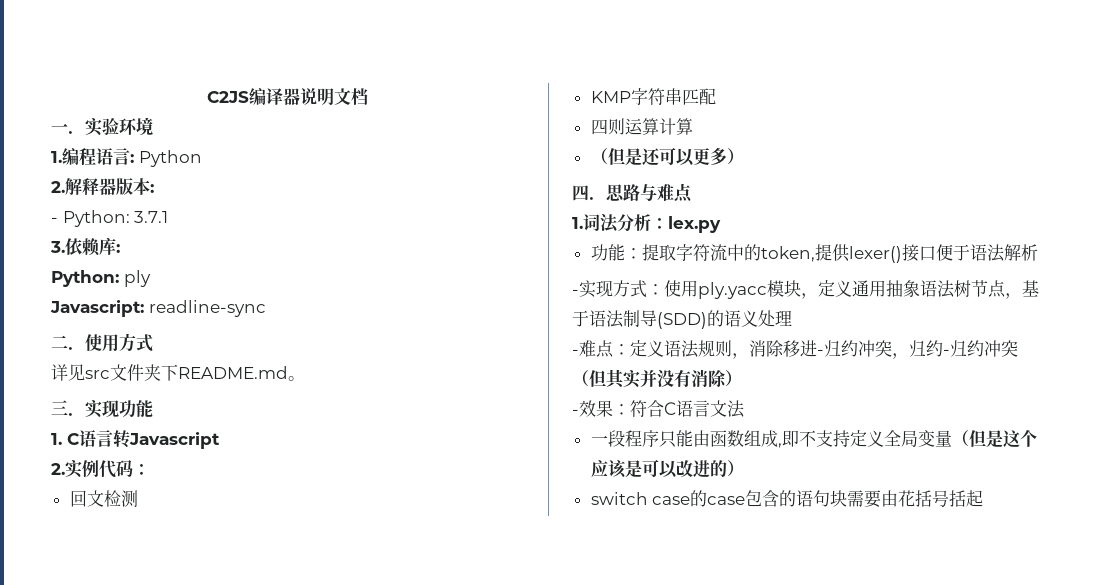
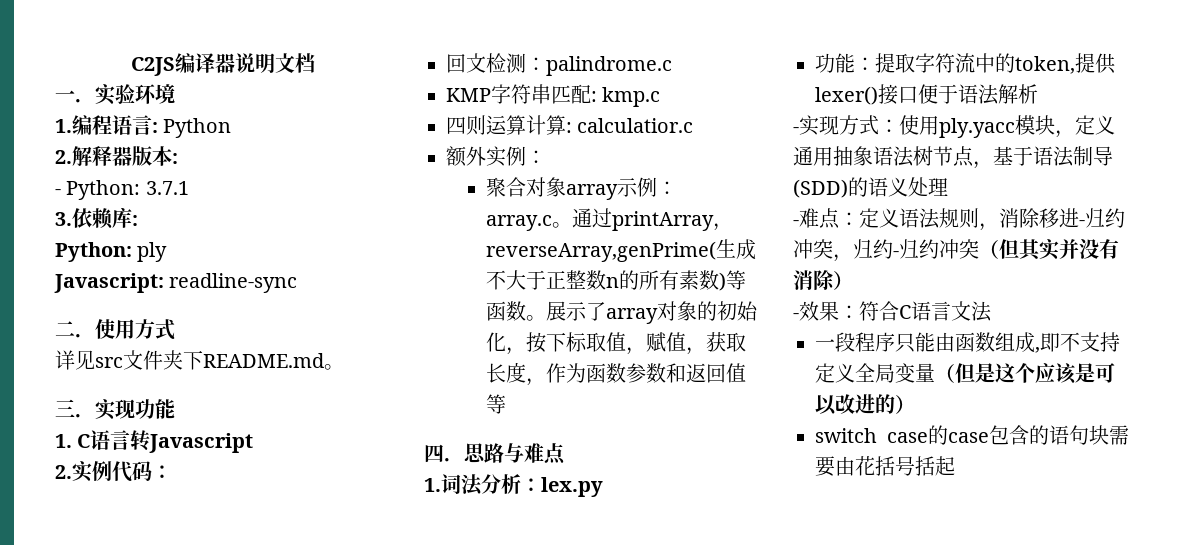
(138, 498) none -> [526,56,672,76] ：palindrome.c
(716, 96) none -> [591,87,661,107] : kmp.c
[590,147,744,166] // （但是还可以更多） -> [566,118,694,133] [446,146,546,167] [485,177,677,200] [485,208,733,231] [485,239,756,262] [485,270,746,291] [485,301,758,324] [485,332,746,355] [485,362,746,386] [485,394,506,414] : calculatior.c // 额外实例： // 聚合对象array示例：array.c。通过printArray，reverseArray,genPrime(生成不大于正整数n的所有素数)等函数。展示了array对象的初始化，按下标取值，赋值，获取长度，作为函数参数和返回值等

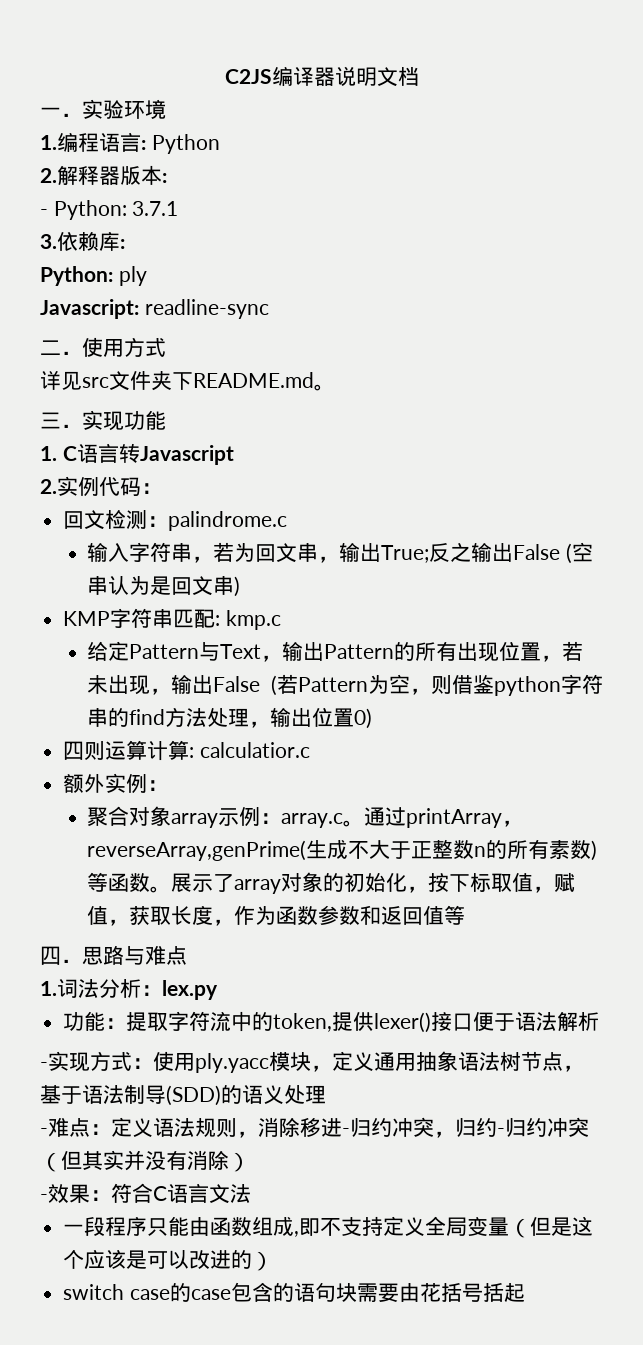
(672, 66) none -> [87,542,594,564] [87,576,241,597] // 输入字符串，若为回文串，输出True;反之输出False (空串认为是回文串)
(661, 97) none -> [87,641,584,662] [87,674,603,696] [87,707,373,729] // 给定Pattern与Text，输出Pattern的所有出现位置，若未出现，输出False (若Pattern为空，则借鉴python字符串的find方法处理，输出位置0)

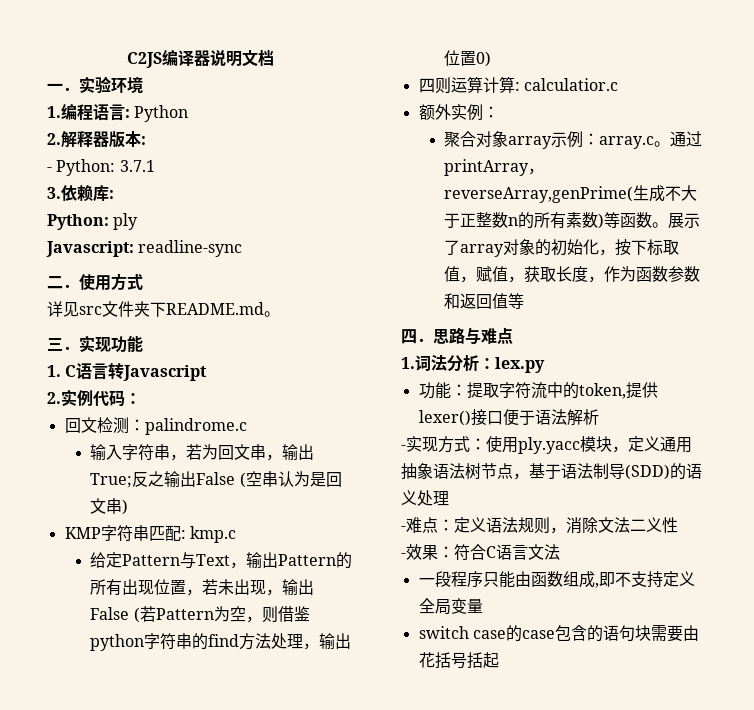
[300,1117,589,1138] [40,1150,250,1172] 移进-归约冲突，归约-归约冲突（但其实并没有消除） -> [598,517,678,533] 文法二义性
[509,1216,594,1238] [63,1249,274,1271] （但是这个应该是可以改进的） -> (483, 606) none

